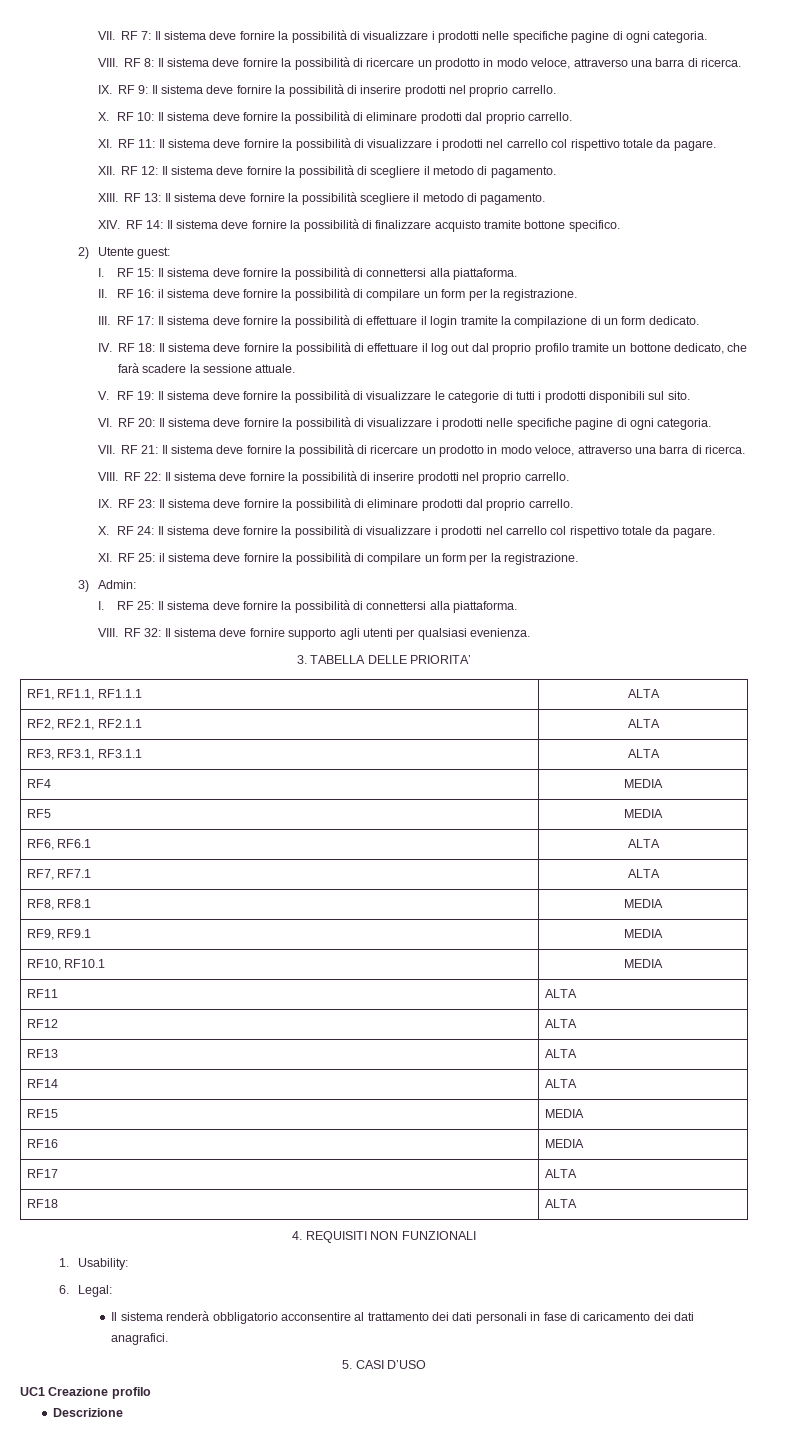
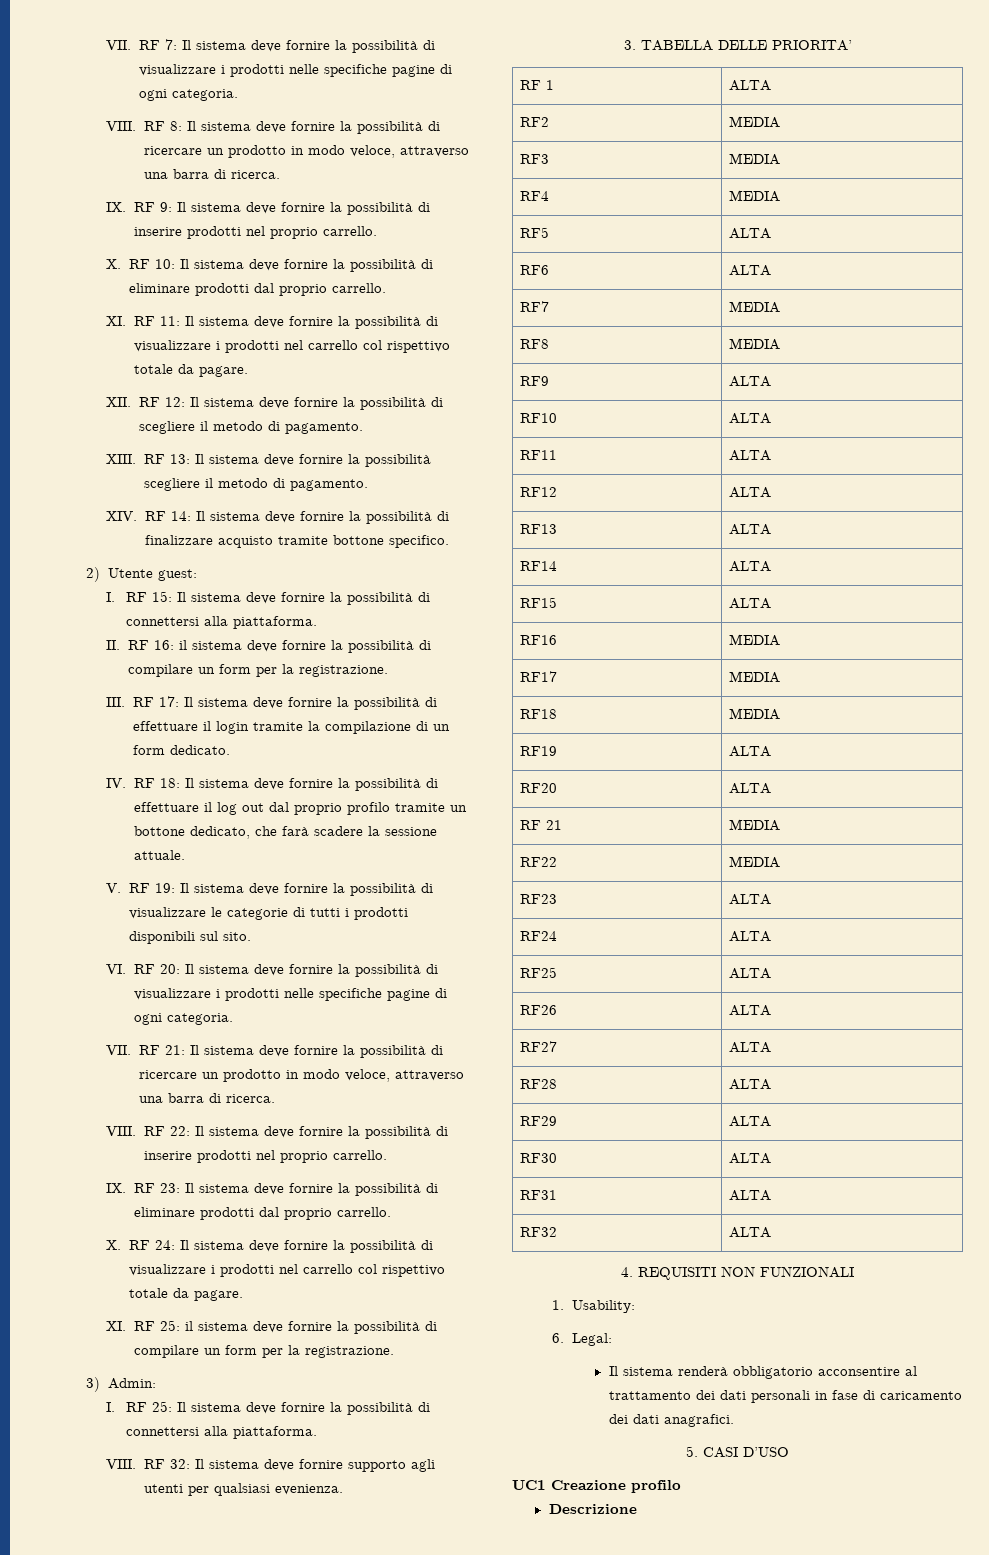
[26,689,142,700] [627,689,660,698] [26,719,142,730] [627,719,660,728] [26,749,142,760] [627,749,660,758] [26,779,51,788] [624,779,664,788] [26,809,51,818] [624,809,664,818] [26,839,92,850] [627,839,660,848] [26,869,92,880] [627,869,660,878] [26,899,92,910] [624,899,664,908] [26,929,92,940] [624,929,664,938] [26,959,106,970] [624,959,664,968] RF1, RF1.1, RF1.1.1 | ALTA // RF2, RF2.1, RF2.1.1 | ALTA // RF3, RF3.1, RF3.1.1 | ALTA // RF4 | MEDIA // RF5 | MEDIA // RF6, RF6.1 | ALTA // RF7, RF7.1 | ALTA // RF8, RF8.1 | MEDIA // RF9, RF9.1 | MEDIA // RF10, RF10.1 | MEDIA -> [519,80,554,90] [728,80,771,91] [519,117,549,127] [728,116,780,128] [519,154,549,164] [728,153,780,165] [519,191,549,201] [728,190,780,202] [519,227,549,238] [728,228,771,239] [519,265,549,275] [728,265,771,276] [519,301,549,312] [728,301,780,313] [519,339,549,349] [728,338,780,350] [519,376,549,386] [728,376,771,387] [519,413,557,423] [728,413,771,424] RF 1 | ALTA // RF2 | MEDIA // RF3 | MEDIA // RF4 | MEDIA // RF5 | ALTA // RF6 | ALTA // RF7 | MEDIA // RF8 | MEDIA // RF9 | ALTA // RF10 | ALTA
[544,1109,584,1118] MEDIA -> [728,598,771,609] ALTA
[544,1169,577,1178] [26,1199,58,1208] ALTA // RF18 -> [728,671,780,683] [519,709,557,719] [728,708,780,720] [519,746,557,756] [728,746,771,757] [519,783,557,793] [728,783,771,794] [519,820,562,830] [728,819,780,831] [519,857,557,867] [728,856,780,868] [519,894,557,904] [728,894,771,905] [519,931,557,941] [728,931,771,942] [519,967,557,978] [728,968,771,979] [519,1005,557,1015] [728,1005,771,1016] [519,1041,557,1052] [728,1042,771,1053] [519,1079,557,1089] [728,1079,771,1090] [519,1116,557,1126] [728,1116,771,1127] [519,1153,557,1163] [728,1153,771,1164] [519,1190,557,1200] [728,1190,771,1201] [519,1227,557,1237] MEDIA // RF18 | MEDIA // RF19 | ALTA // RF20 | ALTA // RF 21 | MEDIA // RF22 | MEDIA // RF23 | ALTA // RF24 | ALTA // RF25 | ALTA // RF26 | ALTA // RF27 | ALTA // RF28 | ALTA // RF29 | ALTA // RF30 | ALTA // RF31 | ALTA // RF32

